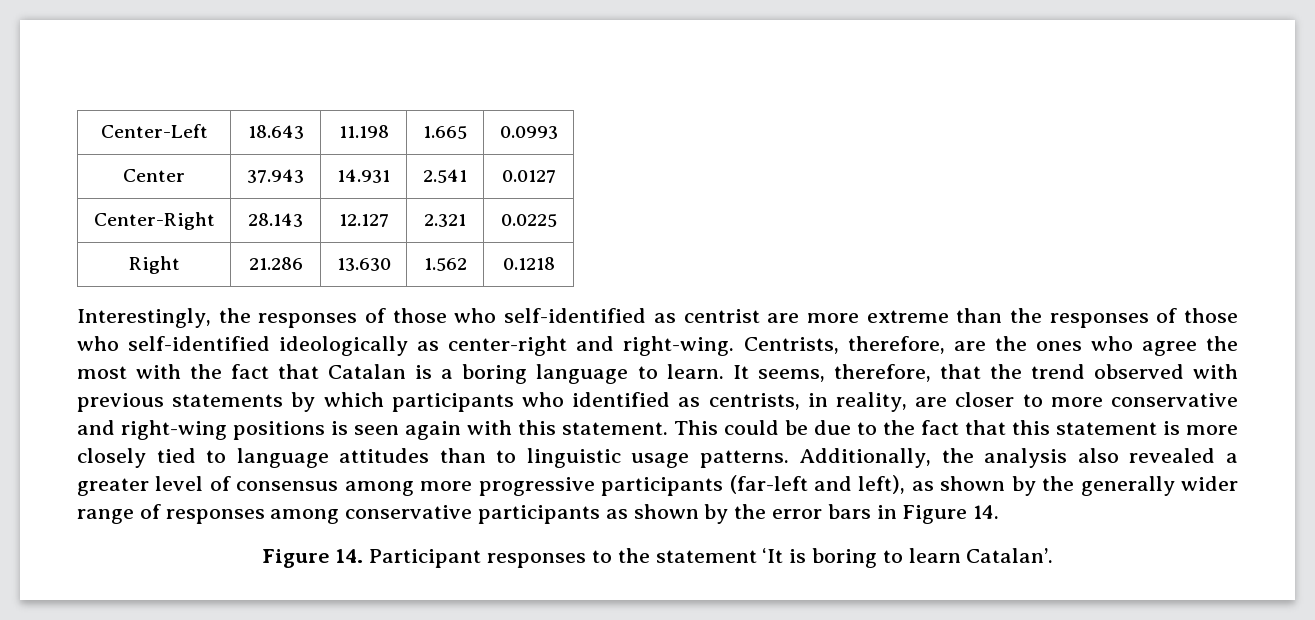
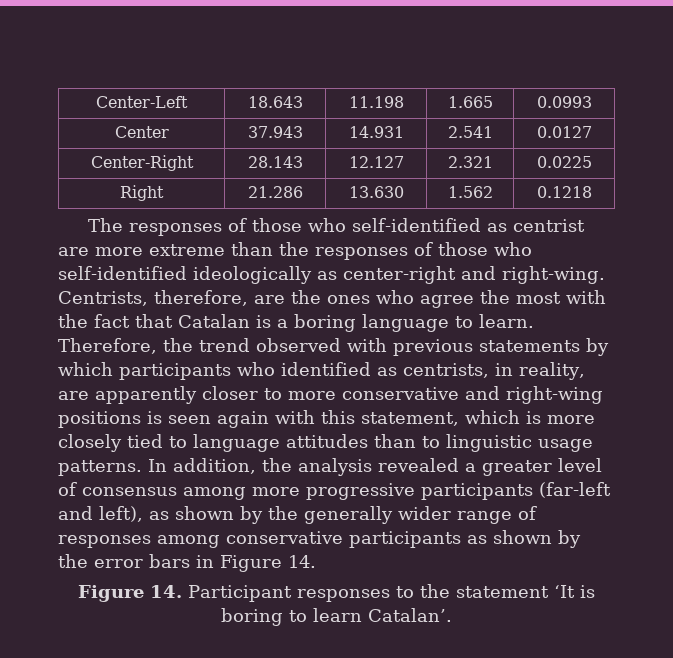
[77,308,251,328] Interestingly, the -> [88,218,124,232] The
[732,364,981,382] It seems, therefore, that -> [58,338,157,354] Therefore,
(948, 402) none -> [95,386,197,404] apparently
[562,420,1157,435] statement. This could be due to the fact that this statement -> [361,410,520,426] statement, which
[799,448,932,468] Additionally, -> [148,458,256,474] In addition,
[1077,448,1119,463] also -> (372, 467) none

